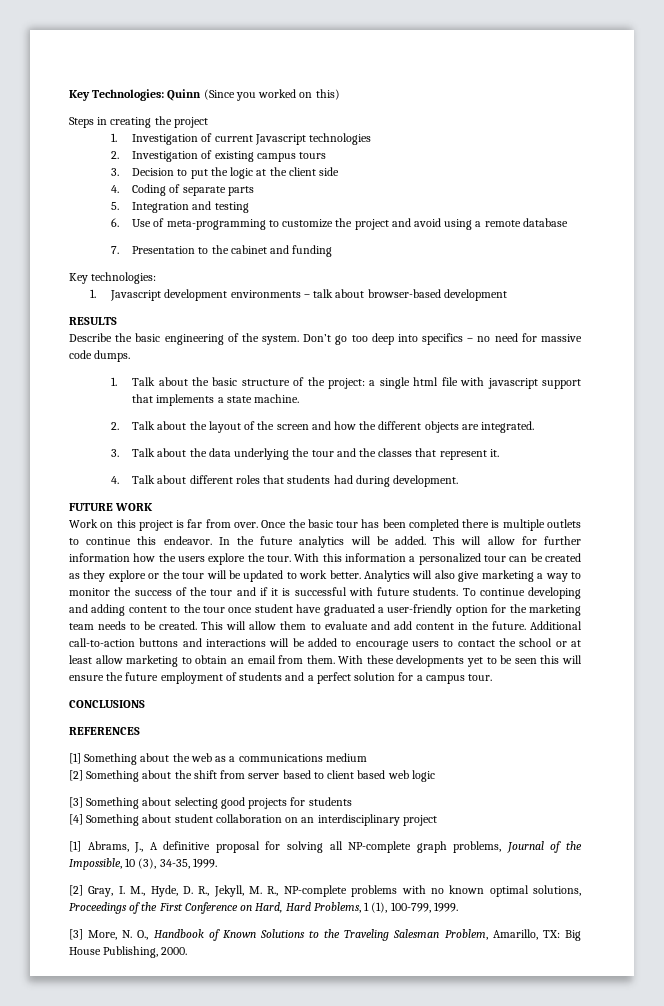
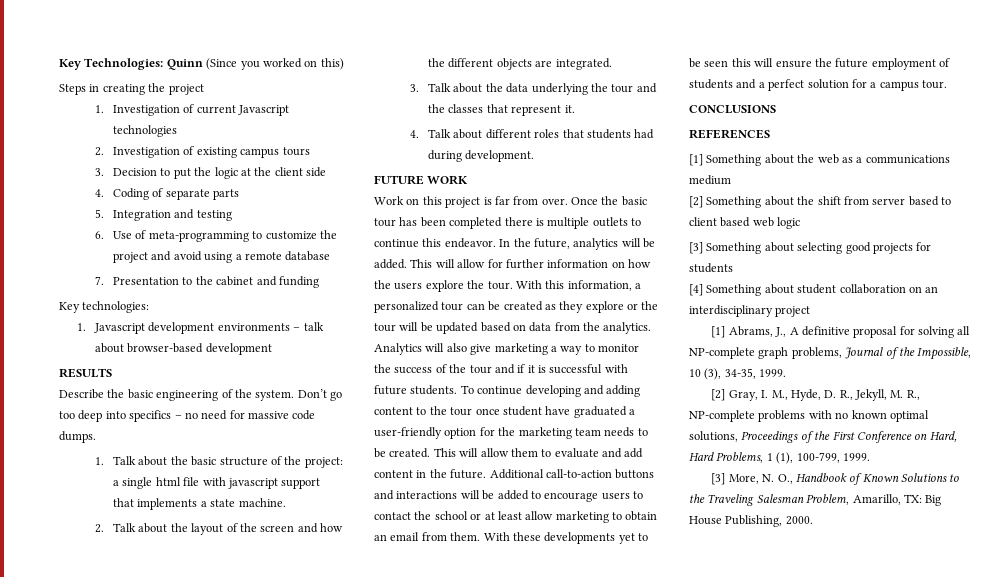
[260,536,294,545] future -> [533,238,570,249] future,
(130, 557) none -> [611,261,625,268] on
[345,553,407,562] information -> [567,280,632,291] information,
[286,570,361,579] to work better. -> [480,322,652,334] based on data from the analytics.

